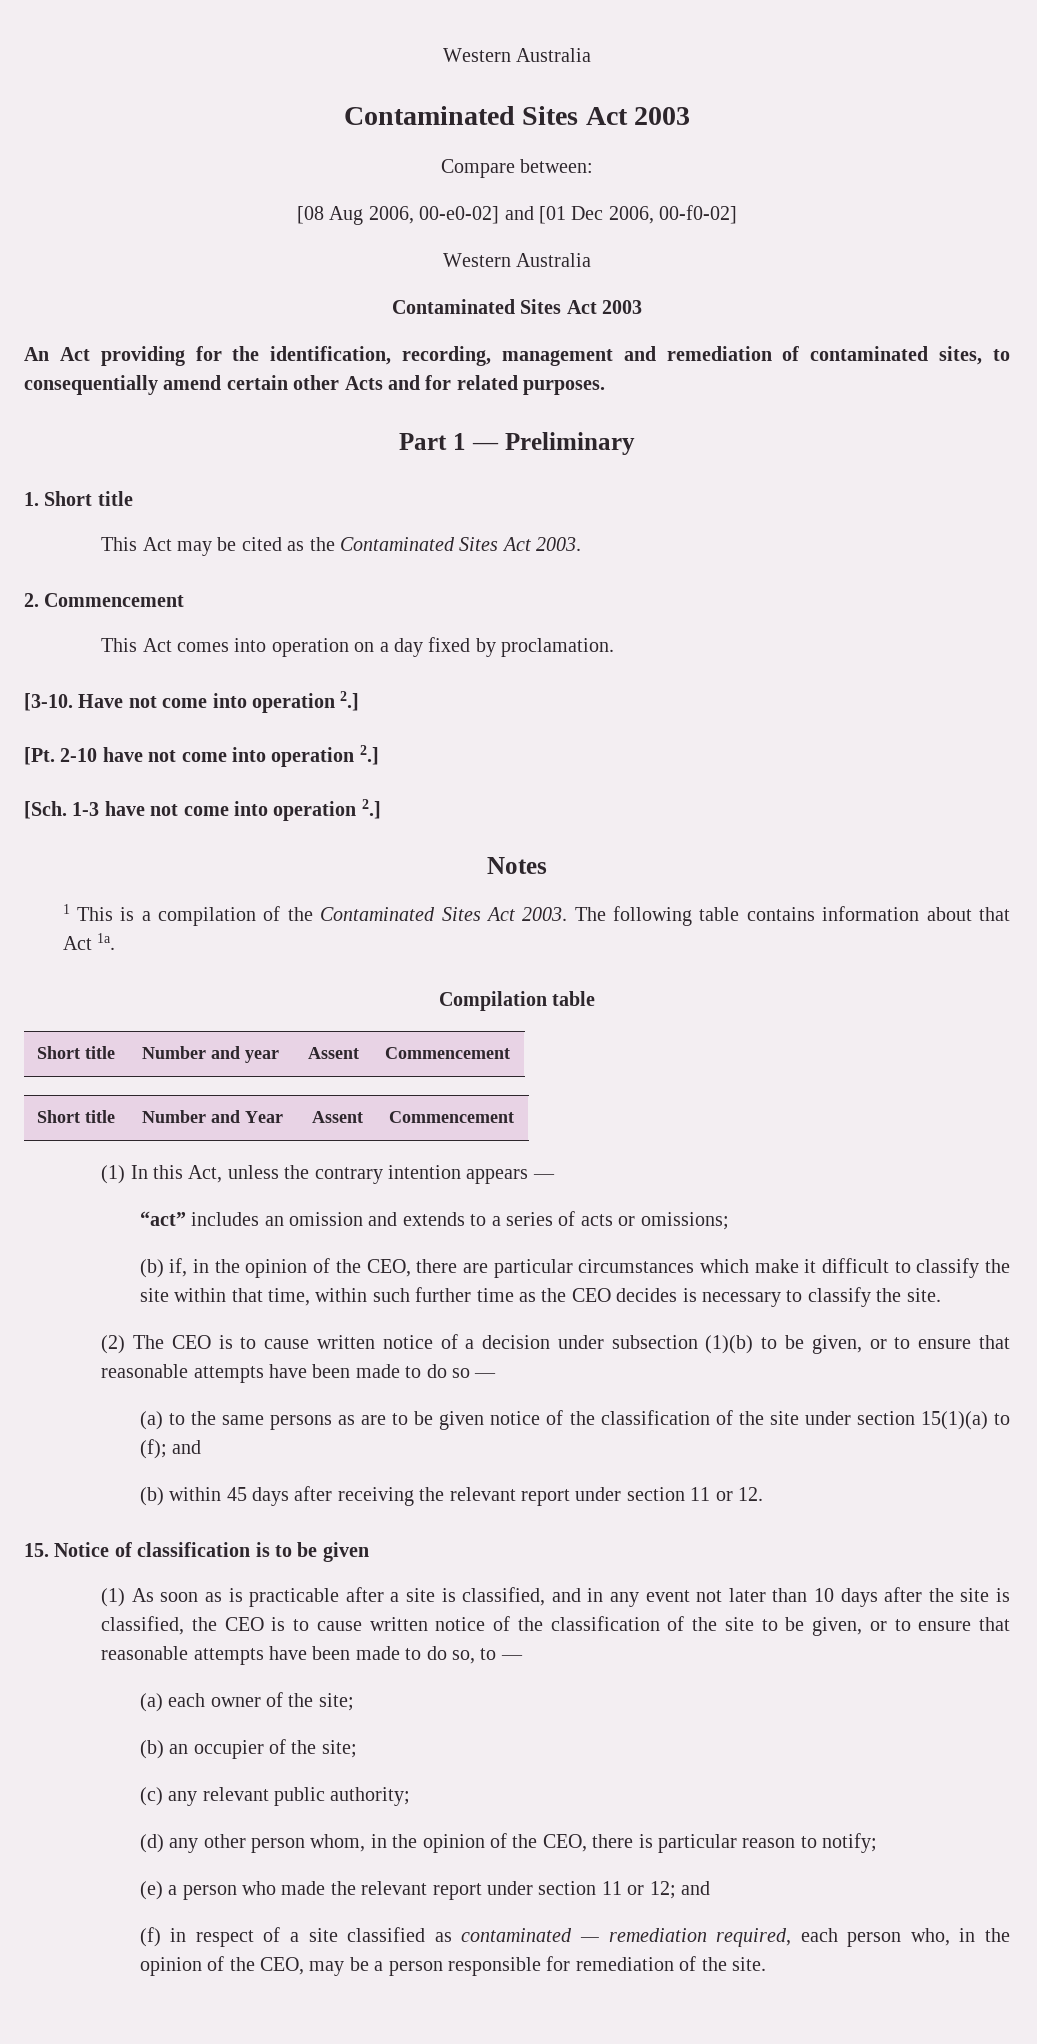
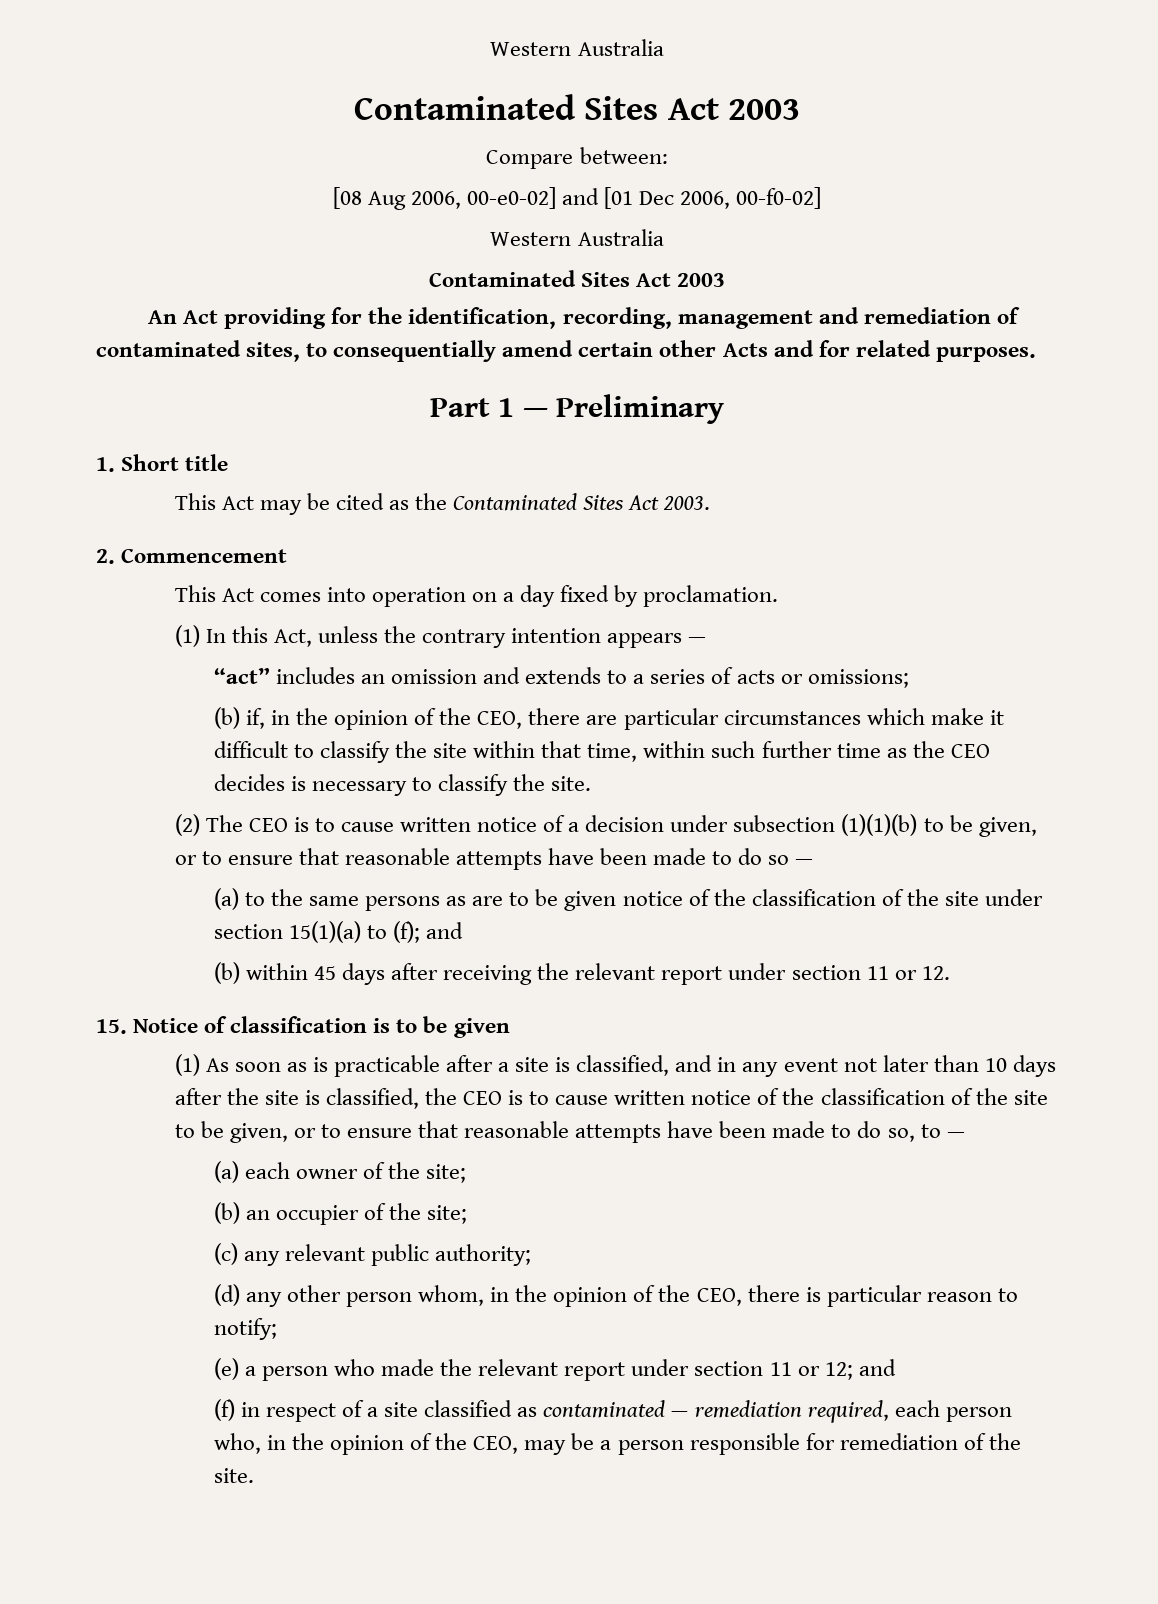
[24,691,360,713] [24,745,379,767] [24,799,381,821] [487,857,547,874] [62,904,1011,926] [62,933,115,950] [438,991,596,1011] [36,1046,115,1059] [141,1046,279,1063] [307,1047,359,1059] [384,1047,510,1059] [36,1110,115,1123] [141,1110,283,1123] [311,1111,363,1123] [388,1111,514,1123] // [3-10. Have not come into operation 2.] // [Pt. 2-10 have not come into operation 2.] // [Sch. 1-3 have not come into operation 2.] // Notes // 1 This is a compilation of the Contaminated Sites Act 2003. The following table contains information about that Act 1a. // Compilation table // Short title | Number and year | Assent | Commencement // Short title | Number and Year | Assent | Commencement -> (779, 596) none
[705,1335,754,1354] (1)(b) -> [841,814,918,836] (1)(1)(b)

